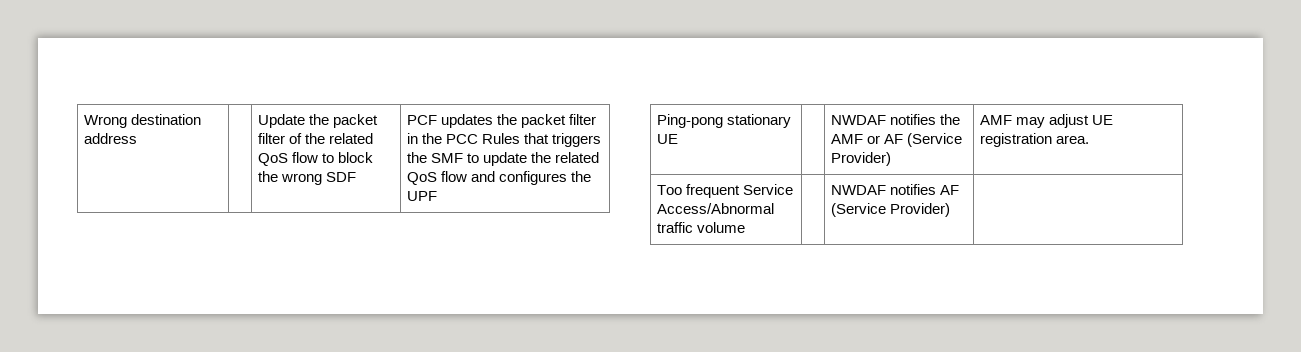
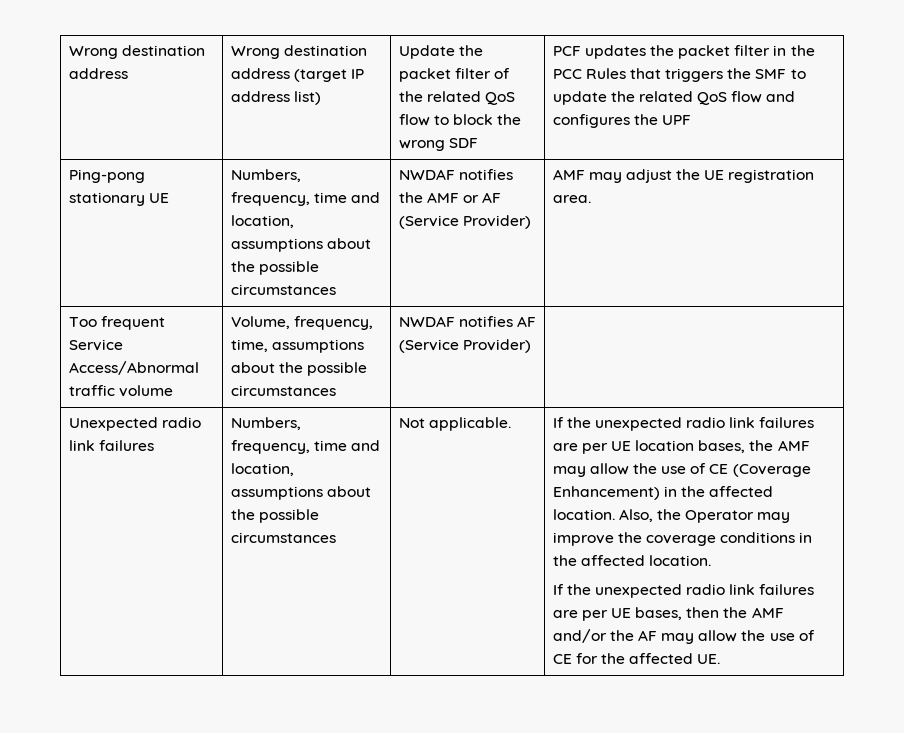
(138, 138) none -> [230,45,367,59] [230,68,364,82] [230,91,321,105] Wrong destination address (target IP address list)
(679, 139) none -> [230,169,301,182] [230,192,380,206] [230,215,294,228] [230,238,371,252] [230,261,319,275] [230,284,336,295] Numbers, frequency, time and location, assumptions about the possible circumstances
(1090, 121) none -> [676,169,701,180] the
(746, 227) none -> [230,316,373,330] [230,339,364,353] [230,362,367,376] [230,385,336,396] Volume, frequency, time, assumptions about the possible circumstances
(951, 210) none -> [68,417,201,431] [68,440,154,451] [230,417,301,430] [230,440,380,454] [230,463,294,476] [230,486,371,500] [230,509,319,523] [230,532,336,543] [398,417,511,431] [552,417,815,431] [552,440,810,454] [552,463,811,477] [552,486,774,500] [552,509,791,523] [552,532,813,546] [552,555,711,566] [552,584,815,598] [552,607,784,621] [552,629,815,644] [552,653,721,664] // Unexpected radio link failures | Numbers, frequency, time and location, assumptions about the possible circumstances | Not applicable. | If the unexpected radio link failures are per UE location bases, the AMF may allow the use of CE (Coverage Enhancement) in the affected location. Also, the Operator may improve the coverage conditions in the affected location. // If the unexpected radio link failures are per UE bases, then the AMF and/or the AF may allow the use of CE for the affected UE.

